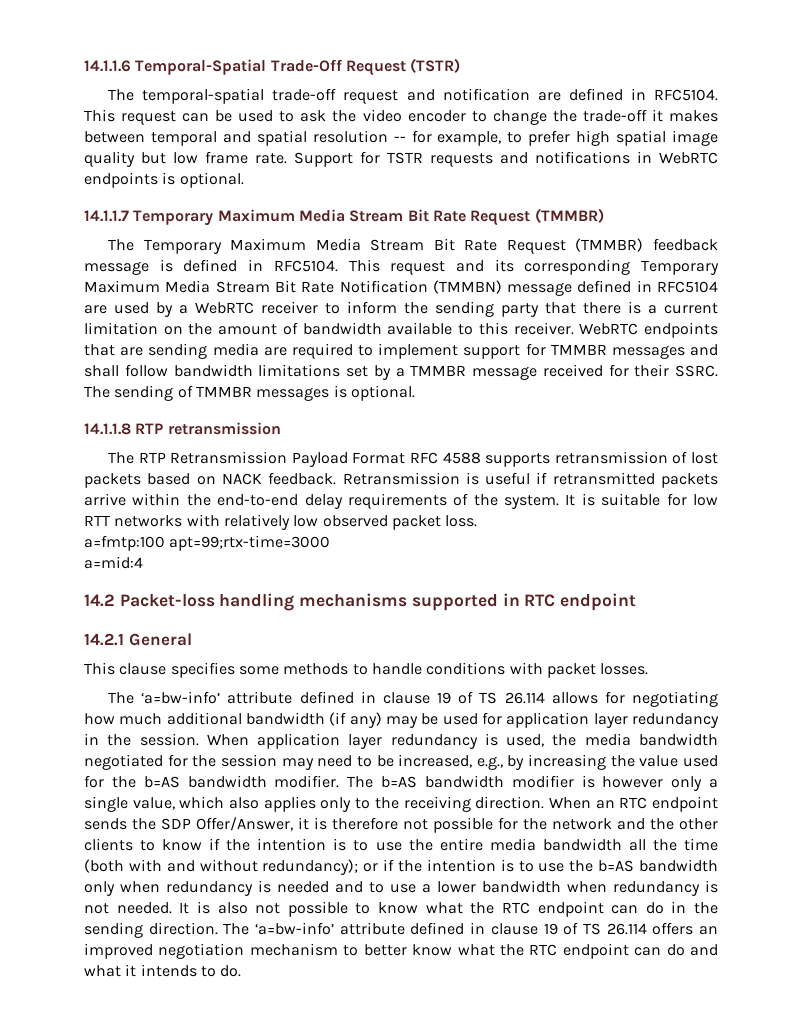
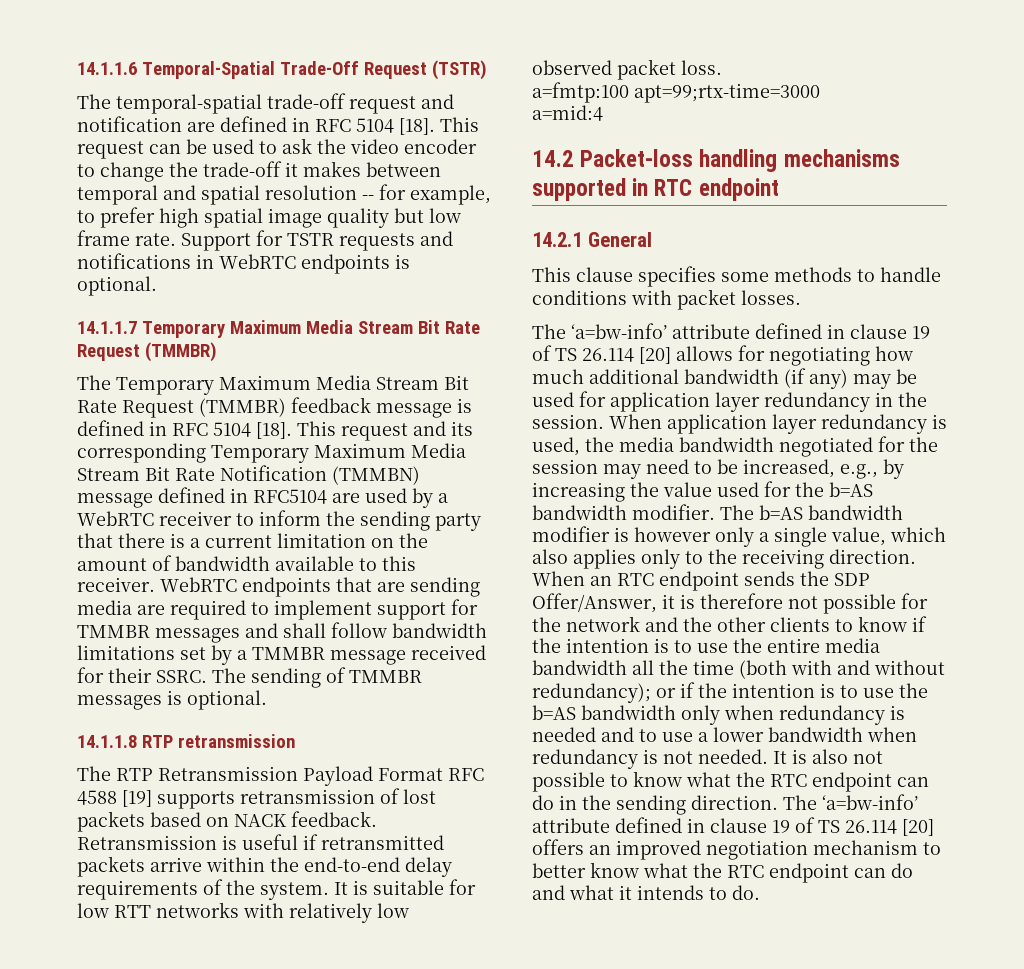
[654,89,718,101] RFC5104. -> [315,118,435,135] RFC 5104 [18].
[273,260,338,272] RFC5104. -> [172,422,292,439] RFC 5104 [18].
(481, 458) none -> [122,790,152,807] [19]
(545, 698) none -> [639,347,671,364] [20]
(647, 929) none -> [902,819,934,836] [20]

